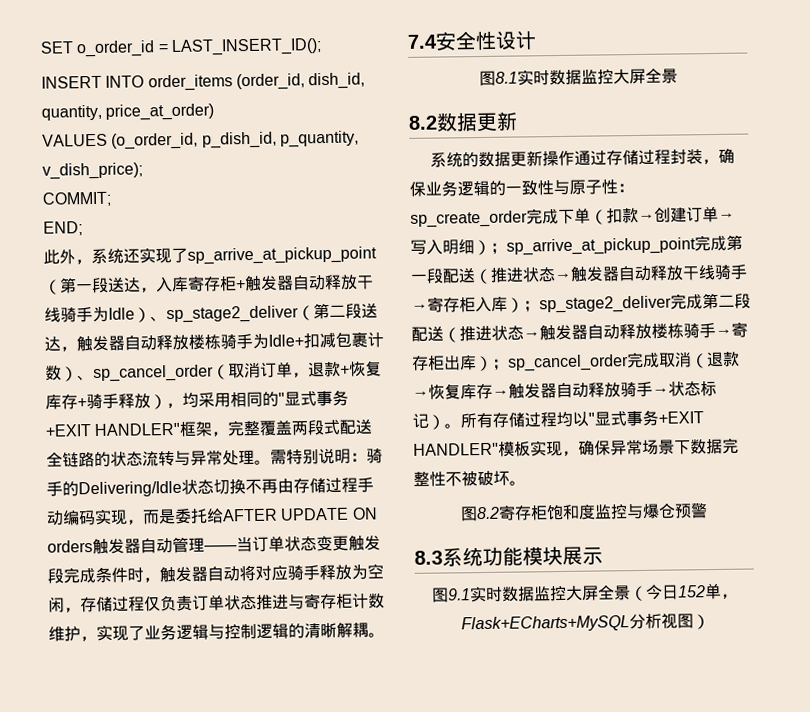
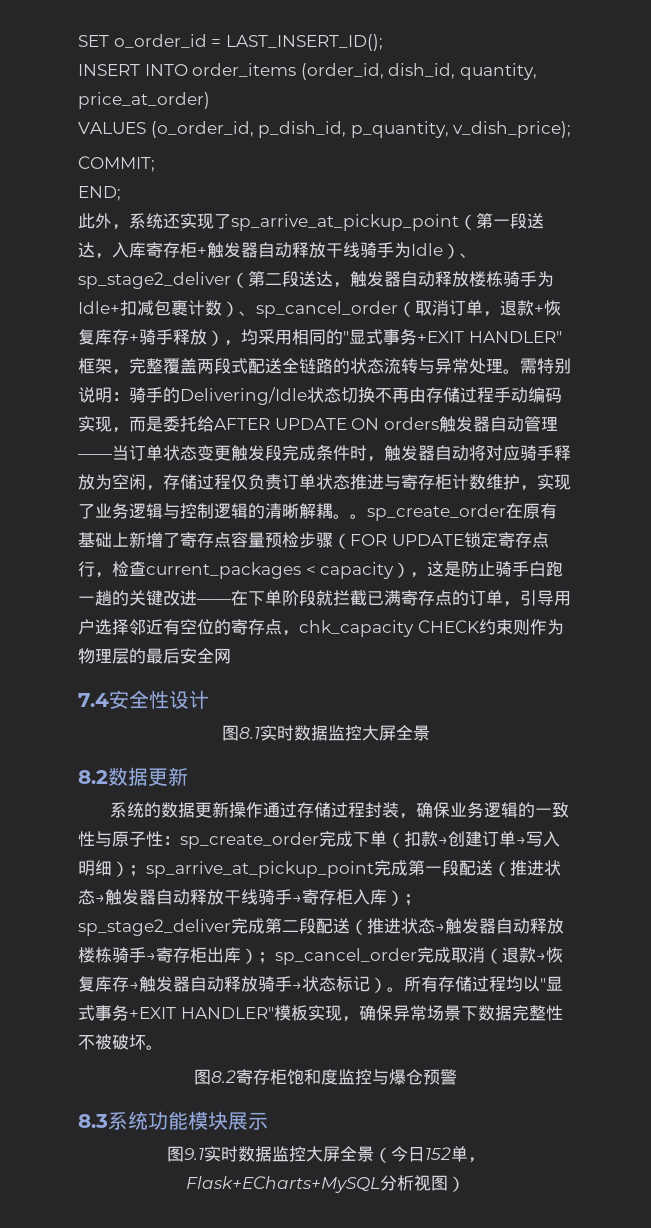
(385, 635) none -> [350,503,557,521] [78,532,549,549] [78,561,564,579] [78,590,571,607] [78,619,564,637] [78,648,231,664] 。sp_create_order在原有基础上新增了寄存点容量预检步骤（FOR UPDATE锁定寄存点行，检查current_packages < capacity），这是防止骑手白跑一趟的关键改进——在下单阶段就拦截已满寄存点的订单，引导用户选择邻近有空位的寄存点，chk_capacity CHECK约束则作为物理层的最后安全网

